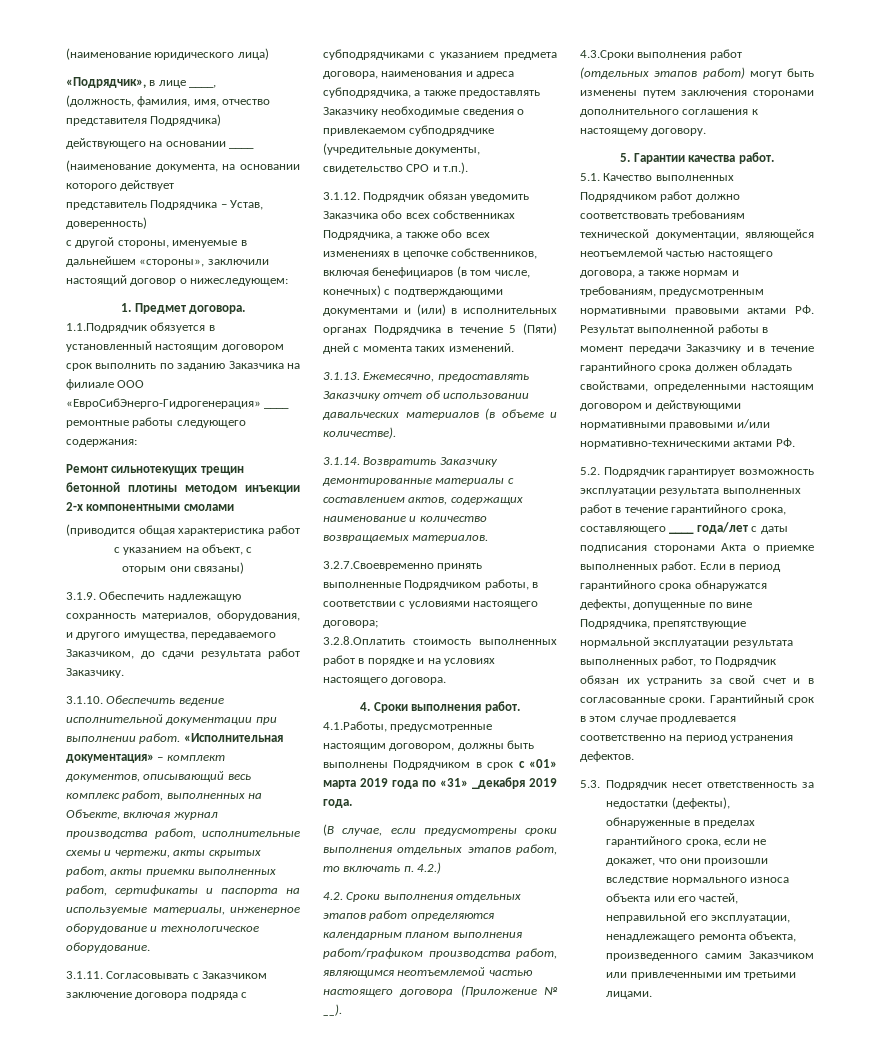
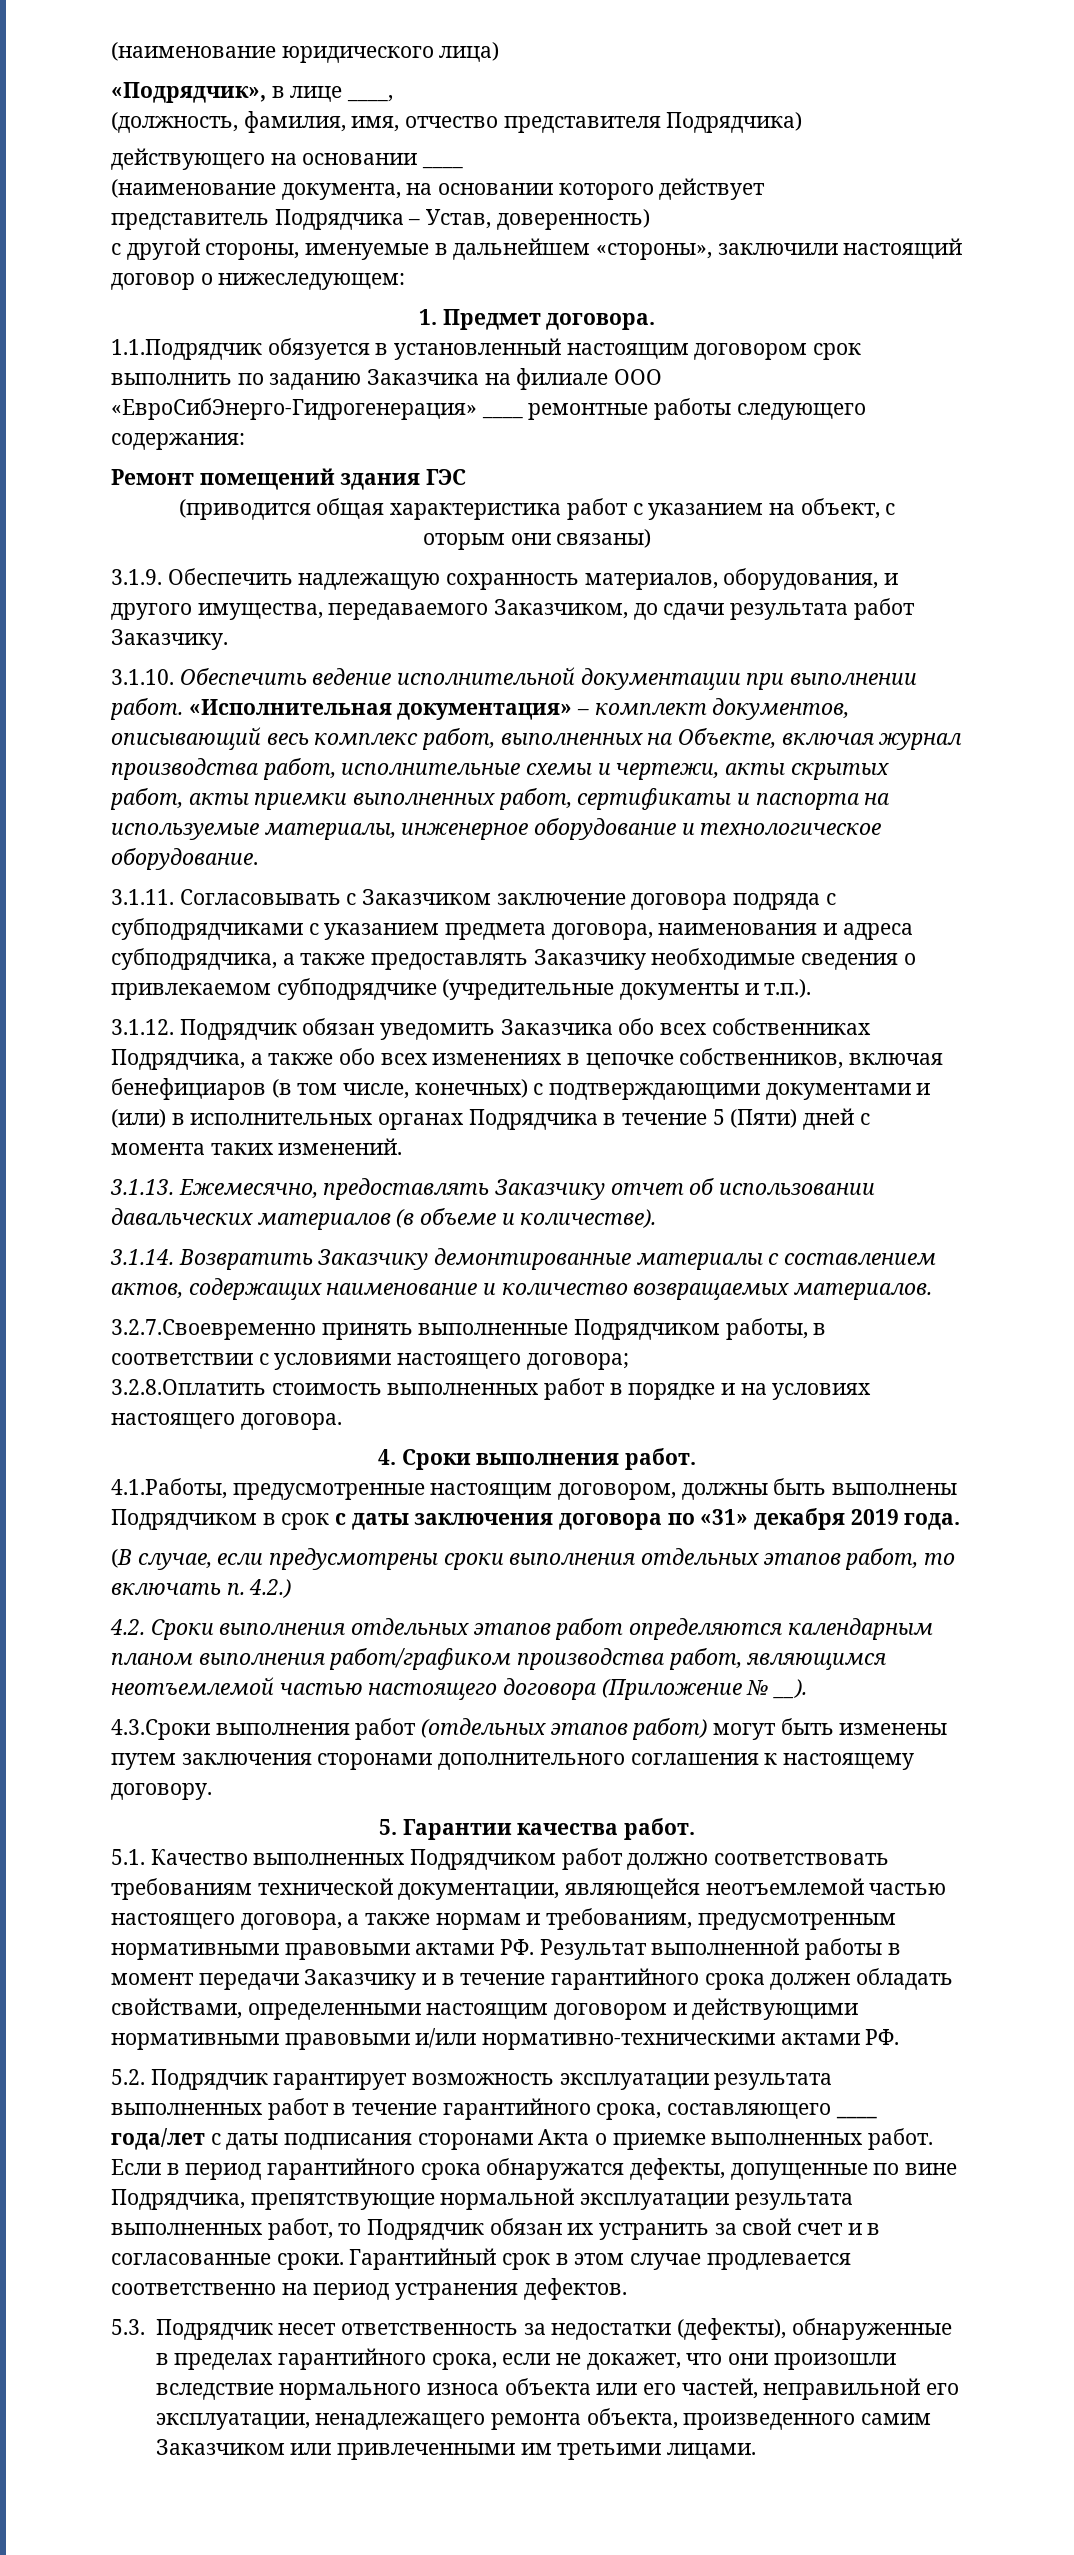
[111,466,244,475] [66,482,300,494] [66,502,234,511] сильнотекущих трещин бетонной плотины методом инъекции 2-х компонентными смолами -> [199,468,467,490] помещений здания ГЭС
[415,147,481,155] [323,164,430,174] документы, свидетельство СРО -> [620,983,740,1000] документы
[529,759,557,768] [323,778,418,789] «01» марта 2019 года -> [351,1513,663,1530] даты заключения договора
[472,777,525,789] _декабря -> [754,1508,846,1530] декабря

